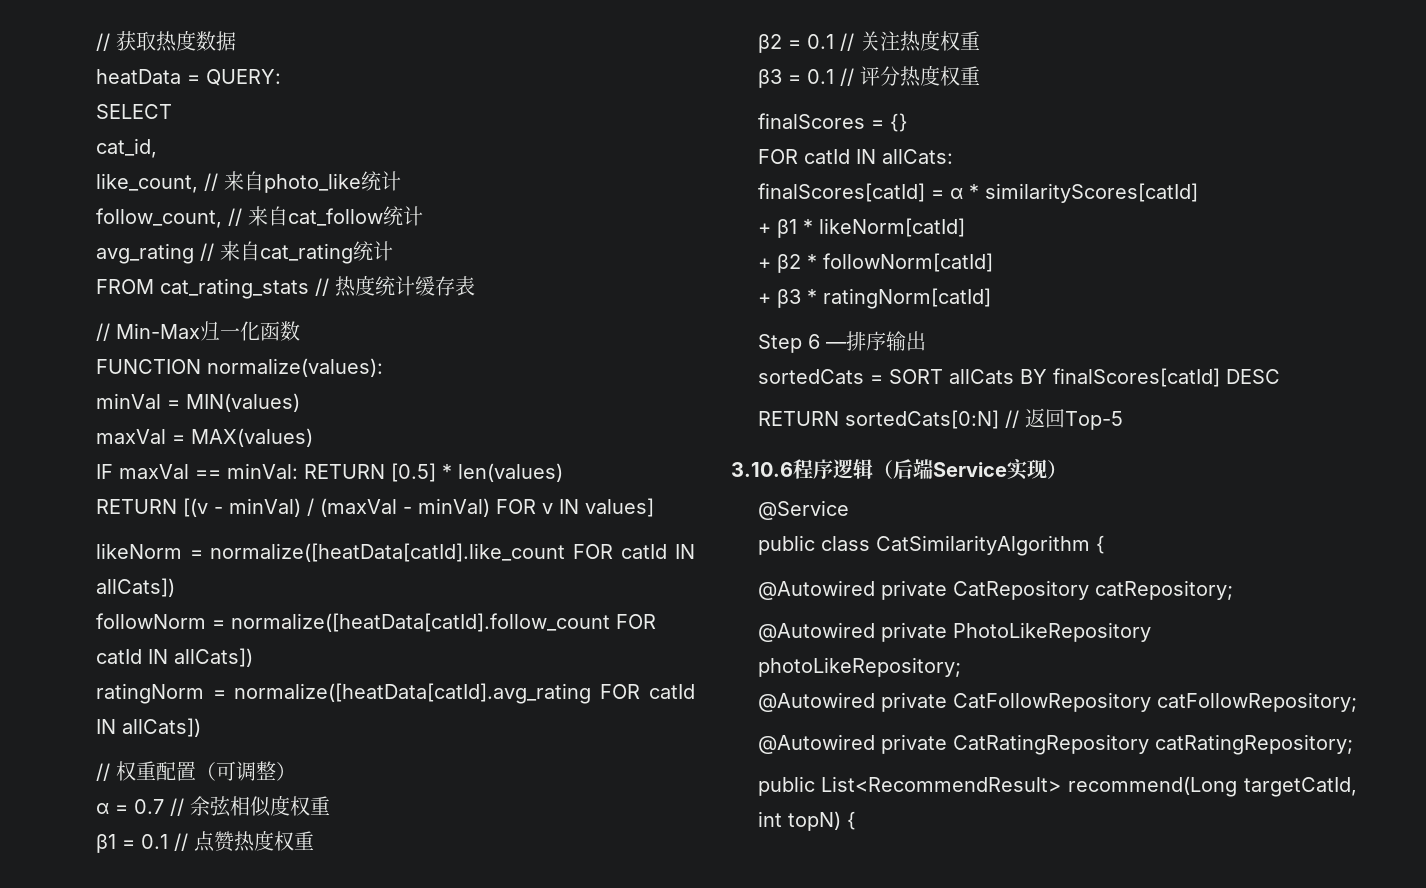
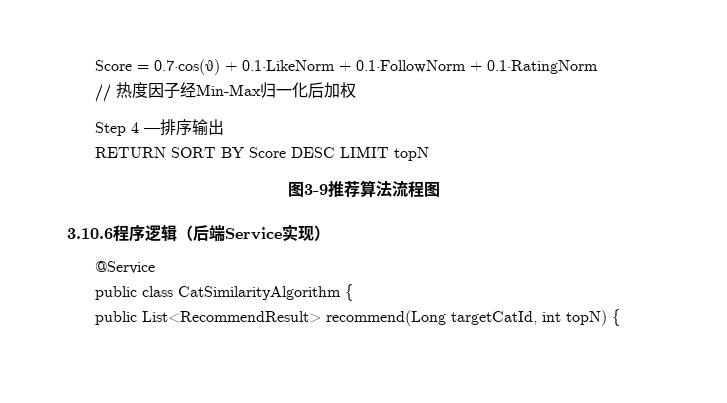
[95,30,236,52] [95,69,281,86] [95,104,172,119] [95,138,157,158] [95,171,401,193] [95,206,423,228] [95,241,393,264] [95,275,475,299] [95,321,300,341] [95,358,383,377] [95,393,300,412] [95,428,313,447] [95,463,563,482] [95,498,654,517] [95,543,695,562] [95,578,175,597] [95,613,656,632] [95,648,253,667] [95,683,695,704] [95,718,201,737] [95,761,296,781] [95,795,330,817] [95,830,314,853] [757,30,980,53] [757,65,980,88] [757,113,908,132] [757,149,953,164] [757,183,1198,203] [757,218,965,238] [757,253,993,273] [757,288,991,309] // 获取热度数据 // heatData = QUERY: // SELECT // cat_id, // like_count, // 来自photo_like统计 // follow_count, // 来自cat_follow统计 // avg_rating // 来自cat_rating统计 // FROM cat_rating_stats // 热度统计缓存表 // // Min-Max归一化函数 // FUNCTION normalize(values): // minVal = MIN(values) // maxVal = MAX(values) // IF maxVal == minVal: RETURN [0.5] * len(values) // RETURN [(v - minVal) / (maxVal - minVal) FOR v IN values] // likeNorm = normalize([heatData[catId].like_count FOR catId IN allCats]) // followNorm = normalize([heatData[catId].follow_count FOR catId IN allCats]) // ratingNorm = normalize([heatData[catId].avg_rating FOR catId IN allCats]) // // 权重配置（可调整） // α = 0.7 // 余弦相似度权重 // β1 = 0.1 // 点赞热度权重 // β2 = 0.1 // 关注热度权重 // β3 = 0.1 // 评分热度权重 // finalScores = {} // FOR catId IN allCats: // finalScores[catId] = α * similarityScores[catId] // + β1 * likeNorm[catId] // + β2 * followNorm[catId] // + β3 * ratingNorm[catId] -> [94,59,598,75] [94,82,356,102] Score = 0.7·cos(θ) + 0.1·LikeNorm + 0.1·FollowNorm + 0.1·RatingNorm // // 热度因子经Min-Max归一化后加权
[807,334,820,349] 6 -> [130,122,139,133] 4
[757,368,1280,387] [757,408,1123,430] sortedCats = SORT allCats BY finalScores[catId] DESC // RETURN sortedCats[0:N] // 返回Top-5 -> [94,146,429,161] [287,180,440,198] RETURN SORT BY Score DESC LIMIT topN // 图3-9推荐算法流程图
[757,580,1233,600] [757,622,1151,642] [757,657,961,677] [757,692,1357,712] [757,734,1353,755] // @Autowired private CatRepository catRepository; // @Autowired private PhotoLikeRepository photoLikeRepository; // @Autowired private CatFollowRepository catFollowRepository; // @Autowired private CatRatingRepository catRatingRepository; -> (353, 292) none

